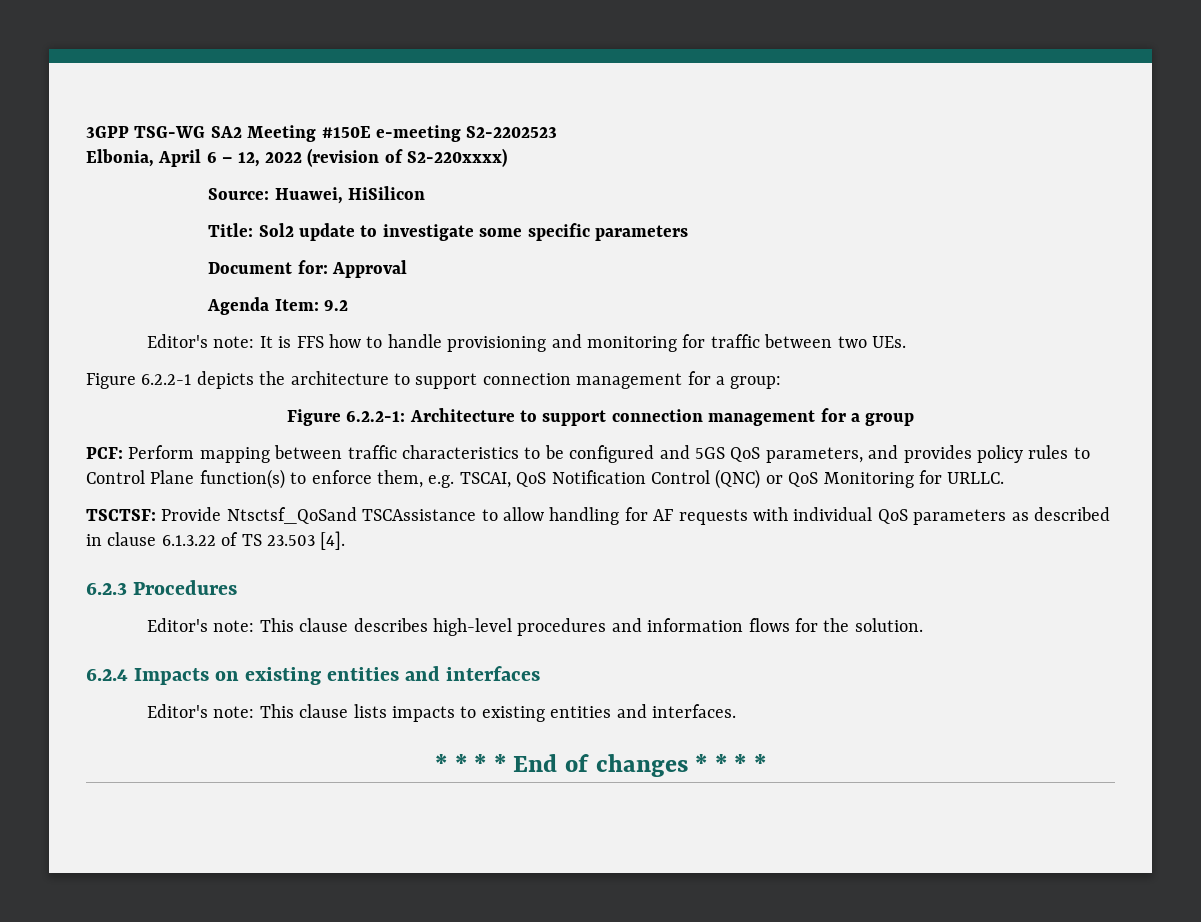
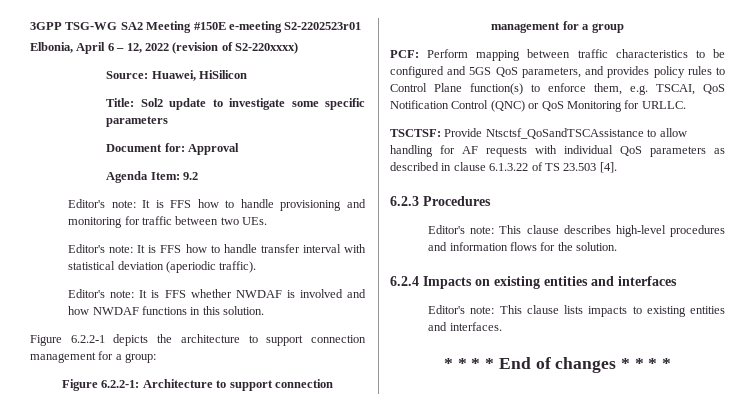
[466,126,558,138] S2-2202523 -> [284,22,362,30] S2-2202523r01
(907, 342) none -> [68,244,367,253] [68,261,257,273] [68,289,367,298] [68,306,265,315] // Editor's note: It is FFS how to handle transfer interval with statistical deviation (aperiodic traffic). // Editor's note: It is FFS whether NWDAF is involved and how NWDAF functions in this solution.
[226,507,477,524] Ntsctsf_QoSand TSCAssistance -> [485,128,644,139] Ntsctsf_QoSandTSCAssistance

